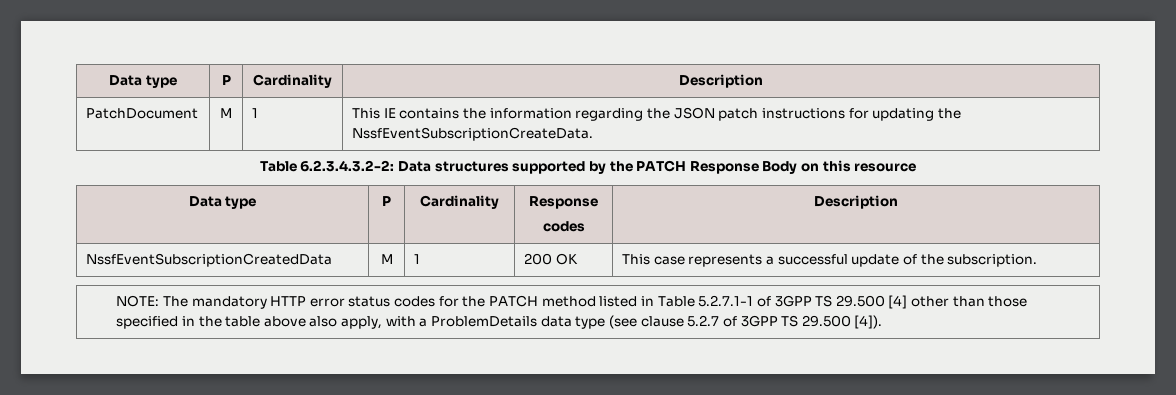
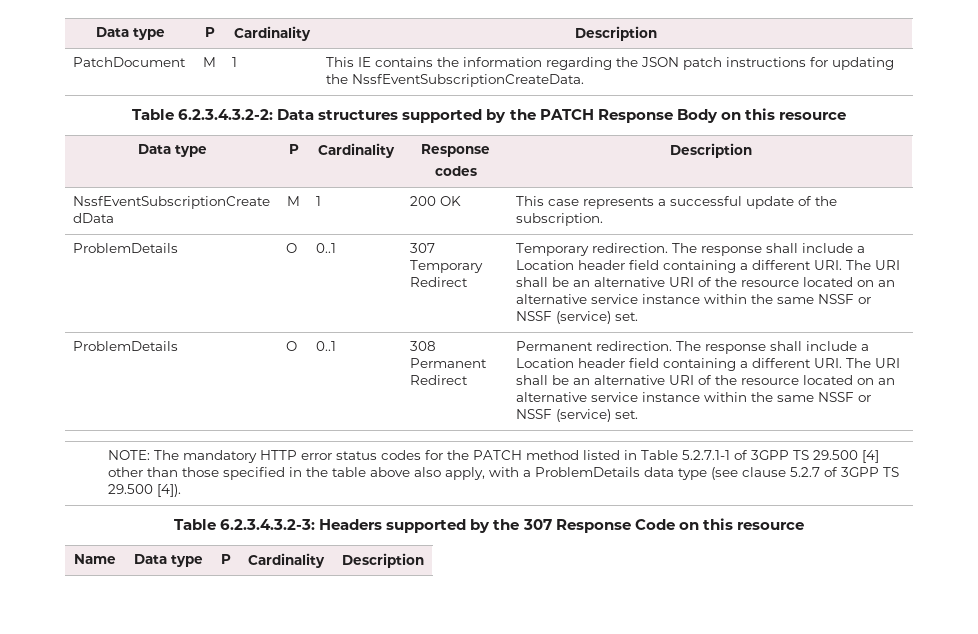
(1038, 260) none -> [73,243,179,253] [286,243,298,253] [316,243,337,253] [410,243,436,253] [410,260,484,273] [410,277,469,287] [516,243,866,256] [516,260,901,273] [516,277,896,287] [516,294,872,304] [516,311,639,324] [73,341,179,351] [286,341,298,351] [316,341,337,351] [410,341,437,351] [410,358,488,368] [410,375,469,385] [516,341,870,354] [516,358,901,371] [516,375,896,385] [516,392,872,402] [516,409,639,422] // ProblemDetails | O | 0..1 | 307 Temporary Redirect | Temporary redirection. The response shall include a Location header field containing a different URI. The URI shall be an alternative URI of the resource located on an alternative service instance within the same NSSF or NSSF (service) set. // ProblemDetails | O | 0..1 | 308 Permanent Redirect | Permanent redirection. The response shall include a Location header field containing a different URI. The URI shall be an alternative URI of the resource located on an alternative service instance within the same NSSF or NSSF (service) set.
(883, 322) none -> [174,518,804,533] [74,554,116,564] [133,554,203,567] [220,554,231,564] [248,553,325,568] [341,553,424,568] // Table 6.2.3.4.3.2-3: Headers supported by the 307 Response Code on this resource // Name | Data type | P | Cardinality | Description

